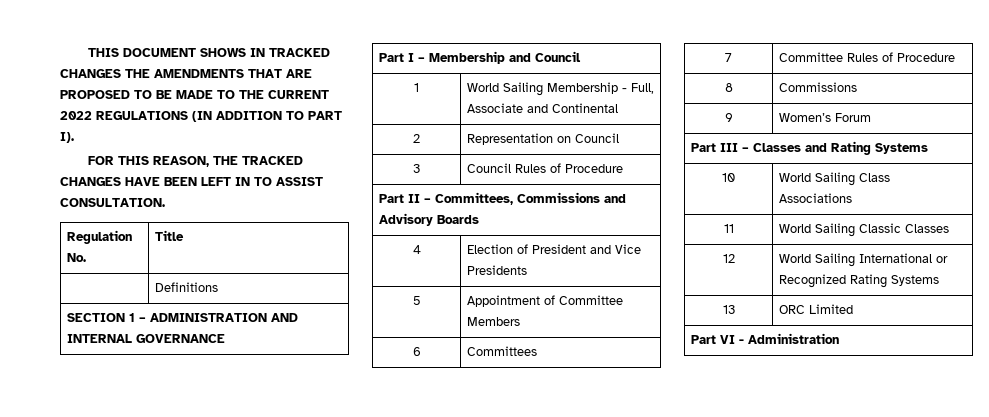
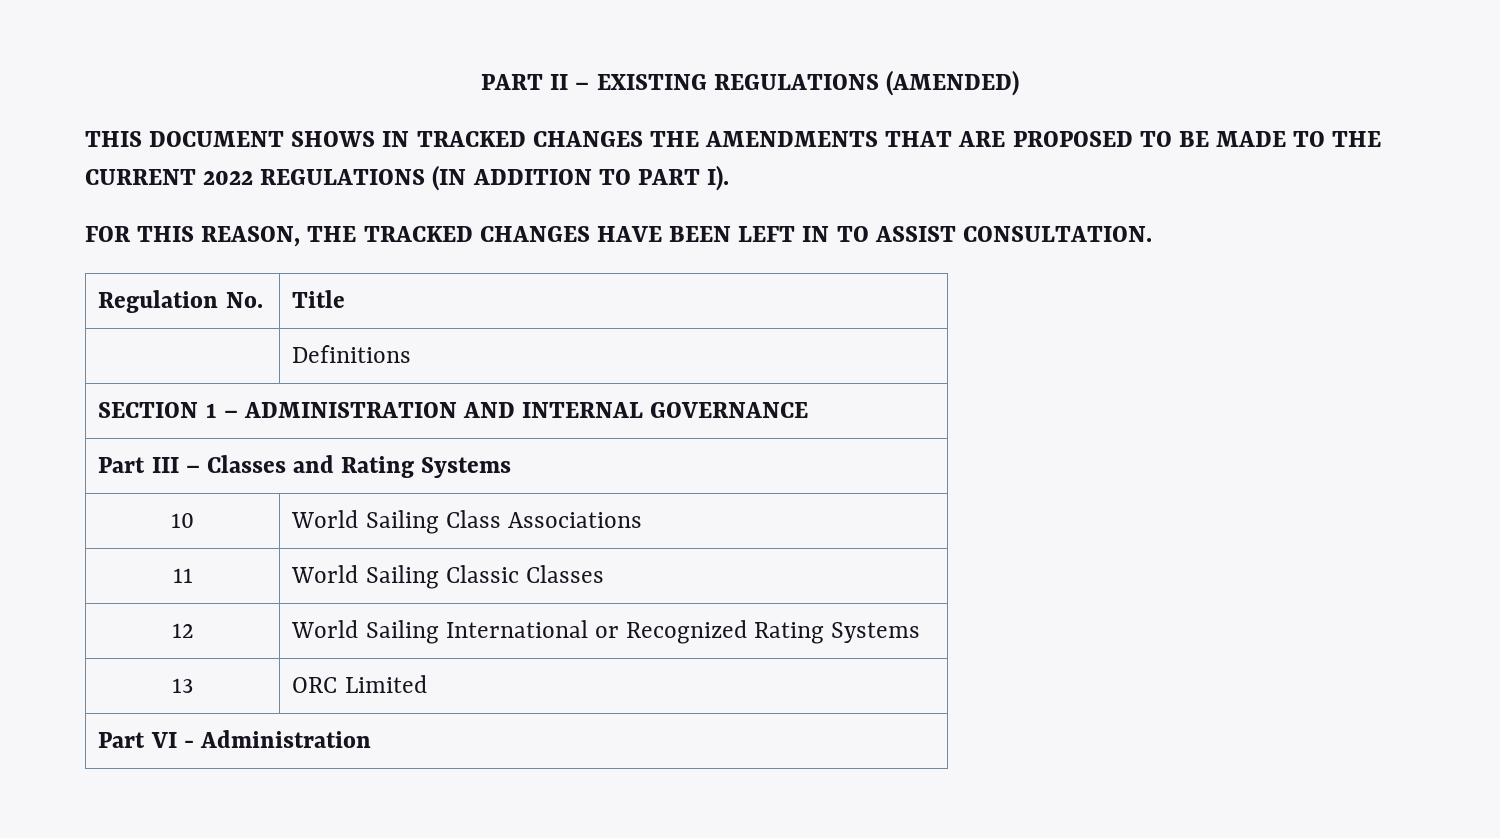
(88, 52) none -> [481,70,1019,96] PART II – EXISTING REGULATIONS (AMENDED) //
[378,51,581,64] [414,83,419,92] [466,82,654,96] [466,103,618,113] [413,134,420,143] [466,133,619,145] [413,164,420,173] [466,163,623,173] [378,192,626,205] [378,213,479,226] [412,245,421,254] [466,244,641,254] [466,265,527,275] [412,296,421,305] [466,295,623,307] [466,317,520,326] [412,347,421,356] [466,346,537,356] [725,53,732,62] [778,52,955,62] [724,83,733,92] [778,82,857,92] [724,113,733,122] [778,113,871,122] // Part I – Membership and Council // 1 | World Sailing Membership - Full, Associate and Continental // 2 | Representation on Council // 3 | Council Rules of Procedure // Part II – Committees, Commissions and Advisory Boards // 4 | Election of President and Vice Presidents // 5 | Appointment of Committee Members // 6 | Committees // 7 | Committee Rules of Procedure // 8 | Commissions // 9 | Women’s Forum -> (809, 410) none

